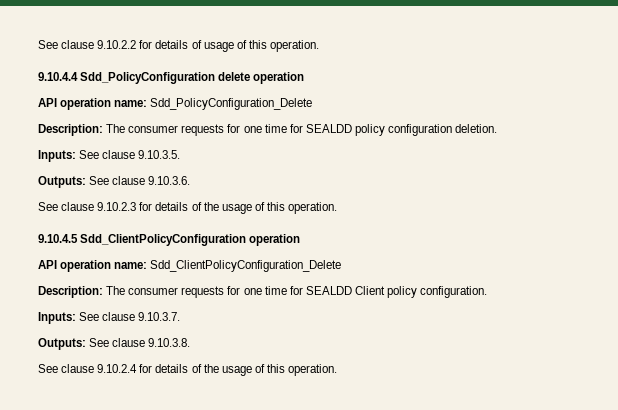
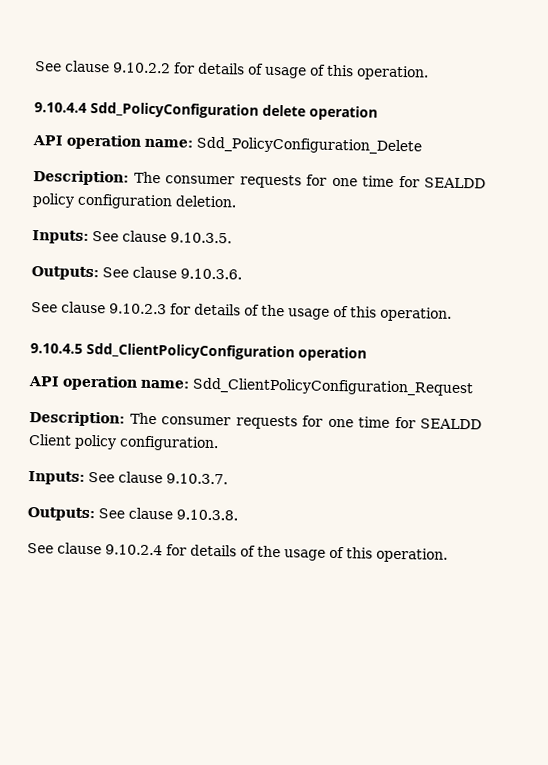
[150,260,342,272] Sdd_ClientPolicyConfiguration_Delete -> [192,377,474,397] Sdd_ClientPolicyConfiguration_Request

